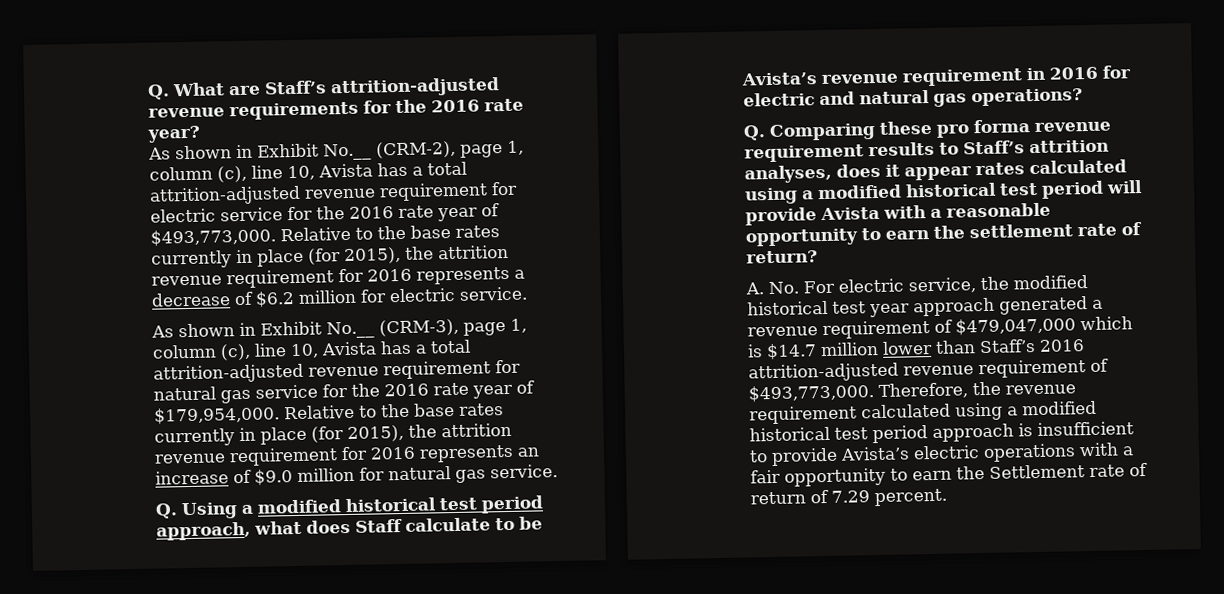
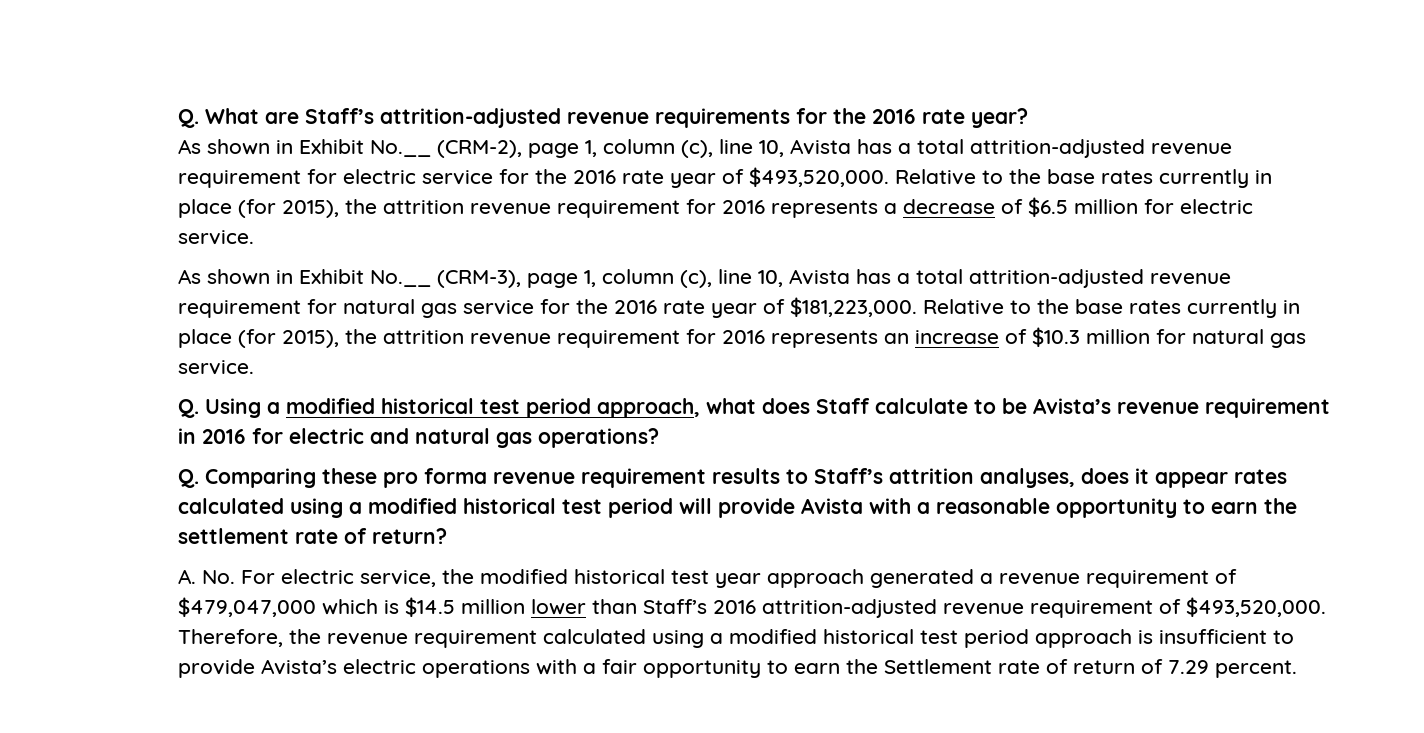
[150,228,277,247] $493,773,000. -> [749,167,890,187] $493,520,000.
[255,290,296,308] $6.2 -> [1028,197,1069,217] $6.5
[154,406,281,425] $179,954,000. -> [790,297,918,317] $181,223,000.
[254,469,294,486] $9.0 -> [1032,327,1081,347] $10.3
[766,343,818,361] $14.7 -> [405,597,456,617] $14.5
[748,384,875,403] $493,773,000. -> [1186,597,1327,617] $493,520,000.

